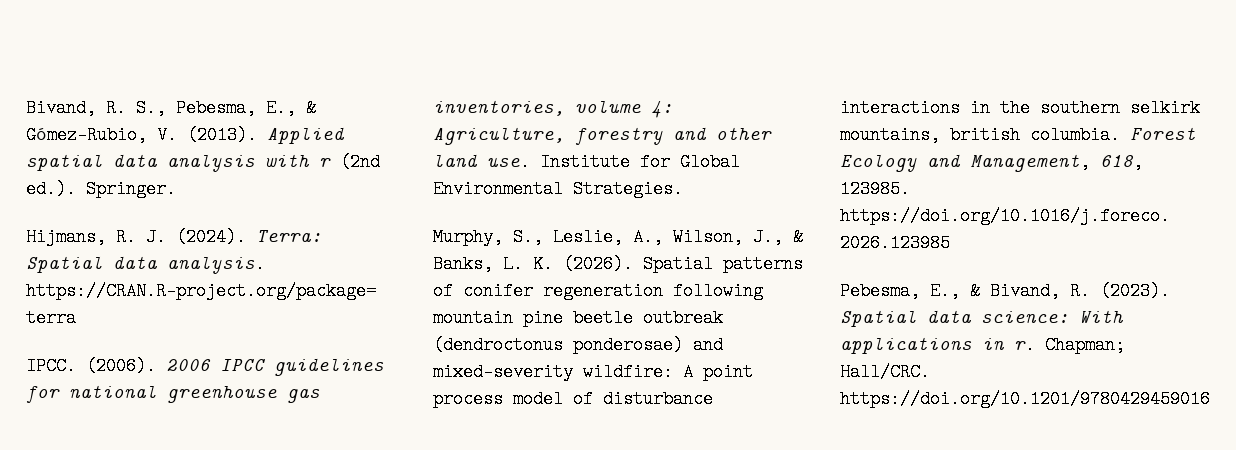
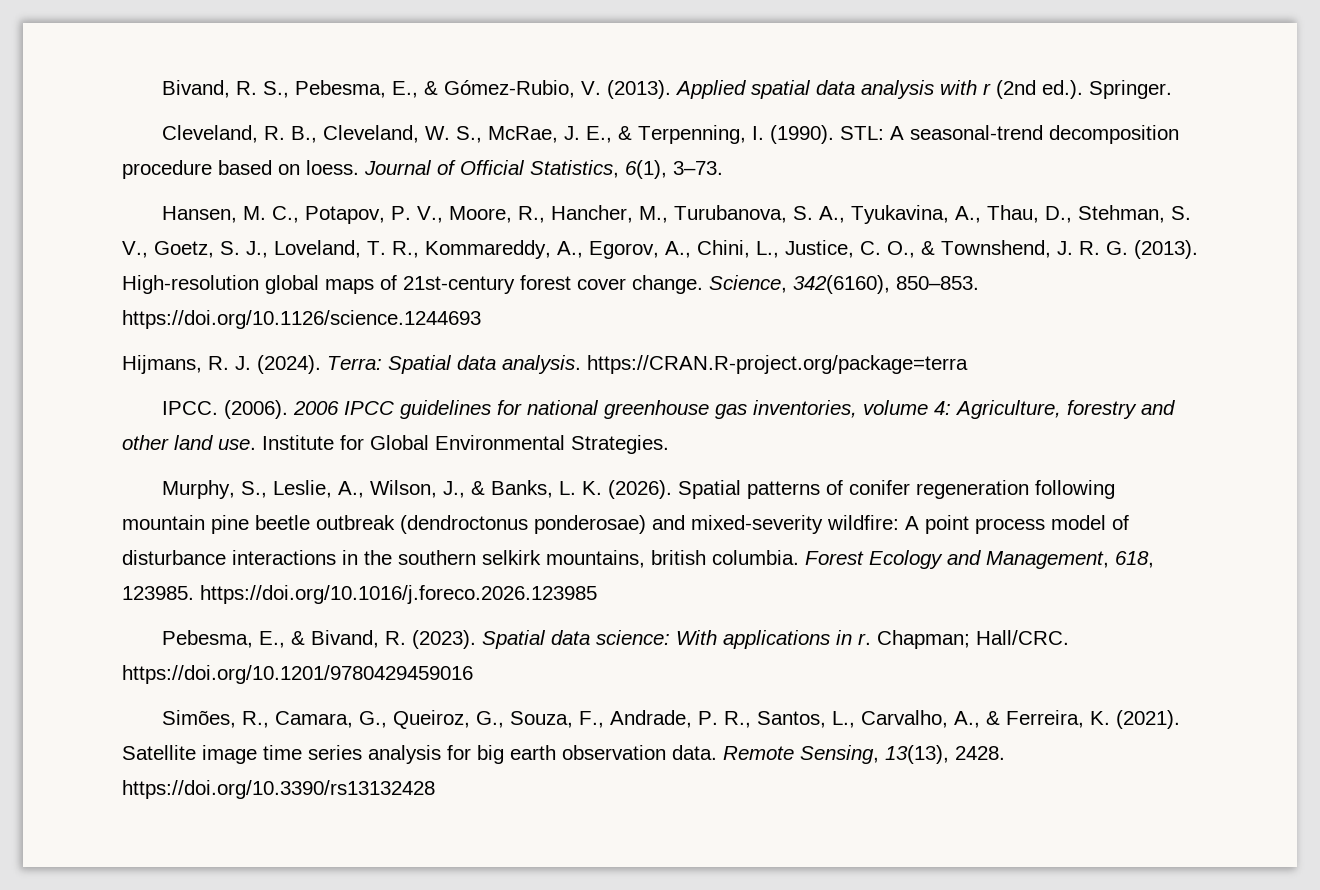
(176, 189) none -> [162,125,1180,144] [122,160,723,179] [162,205,1192,224] [122,240,1198,259] [122,275,979,294] [122,310,481,329] // Cleveland, R. B., Cleveland, W. S., McRae, J. E., & Terpenning, I. (1990). STL: A seasonal-trend decomposition procedure based on loess. Journal of Official Statistics, 6(1), 3–73. // Hansen, M. C., Potapov, P. V., Moore, R., Hancher, M., Turubanova, S. A., Tyukavina, A., Thau, D., Stehman, S. V., Goetz, S. J., Loveland, T. R., Kommareddy, A., Egorov, A., Chini, L., Justice, C. O., & Townshend, J. R. G. (2013). High-resolution global maps of 21st-century forest cover change. Science, 342(6160), 850–853. https://doi.org/10.1126/science.1244693
(1210, 399) none -> [162,710,1181,729] [122,745,1005,764] [122,780,435,799] // Simões, R., Camara, G., Queiroz, G., Souza, F., Andrade, P. R., Santos, L., Carvalho, A., & Ferreira, K. (2021). Satellite image time series analysis for big earth observation data. Remote Sensing, 13(13), 2428. https://doi.org/10.3390/rs13132428

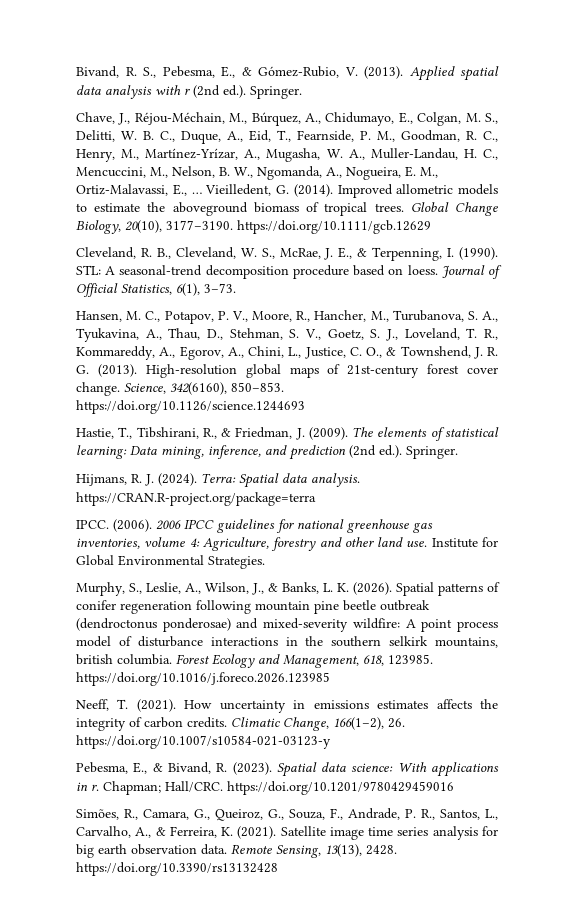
(1173, 89) none -> [76,112,498,126] [76,130,498,144] [76,148,498,162] [76,166,438,180] [76,184,498,198] [76,202,499,216] [76,220,431,234] // Chave, J., Réjou-Méchain, M., Búrquez, A., Chidumayo, E., Colgan, M. S., Delitti, W. B. C., Duque, A., Eid, T., Fearnside, P. M., Goodman, R. C., Henry, M., Martínez-Yrízar, A., Mugasha, W. A., Muller-Landau, H. C., Mencuccini, M., Nelson, B. W., Ngomanda, A., Nogueira, E. M., Ortiz-Malavassi, E., … Vieilledent, G. (2014). Improved allometric models to estimate the aboveground biomass of tropical trees. Global Change Biology, 20(10), 3177–3190. https://doi.org/10.1111/gcb.12629
(481, 319) none -> [76,427,499,441] [76,445,458,460] // Hastie, T., Tibshirani, R., & Friedman, J. (2009). The elements of statistical learning: Data mining, inference, and prediction (2nd ed.). Springer.
(597, 594) none -> [76,699,499,713] [76,717,405,731] [76,735,331,749] // Neeff, T. (2021). How uncertainty in emissions estimates affects the integrity of carbon credits. Climatic Change, 166(1–2), 26. https://doi.org/10.1007/s10584-021-03123-y

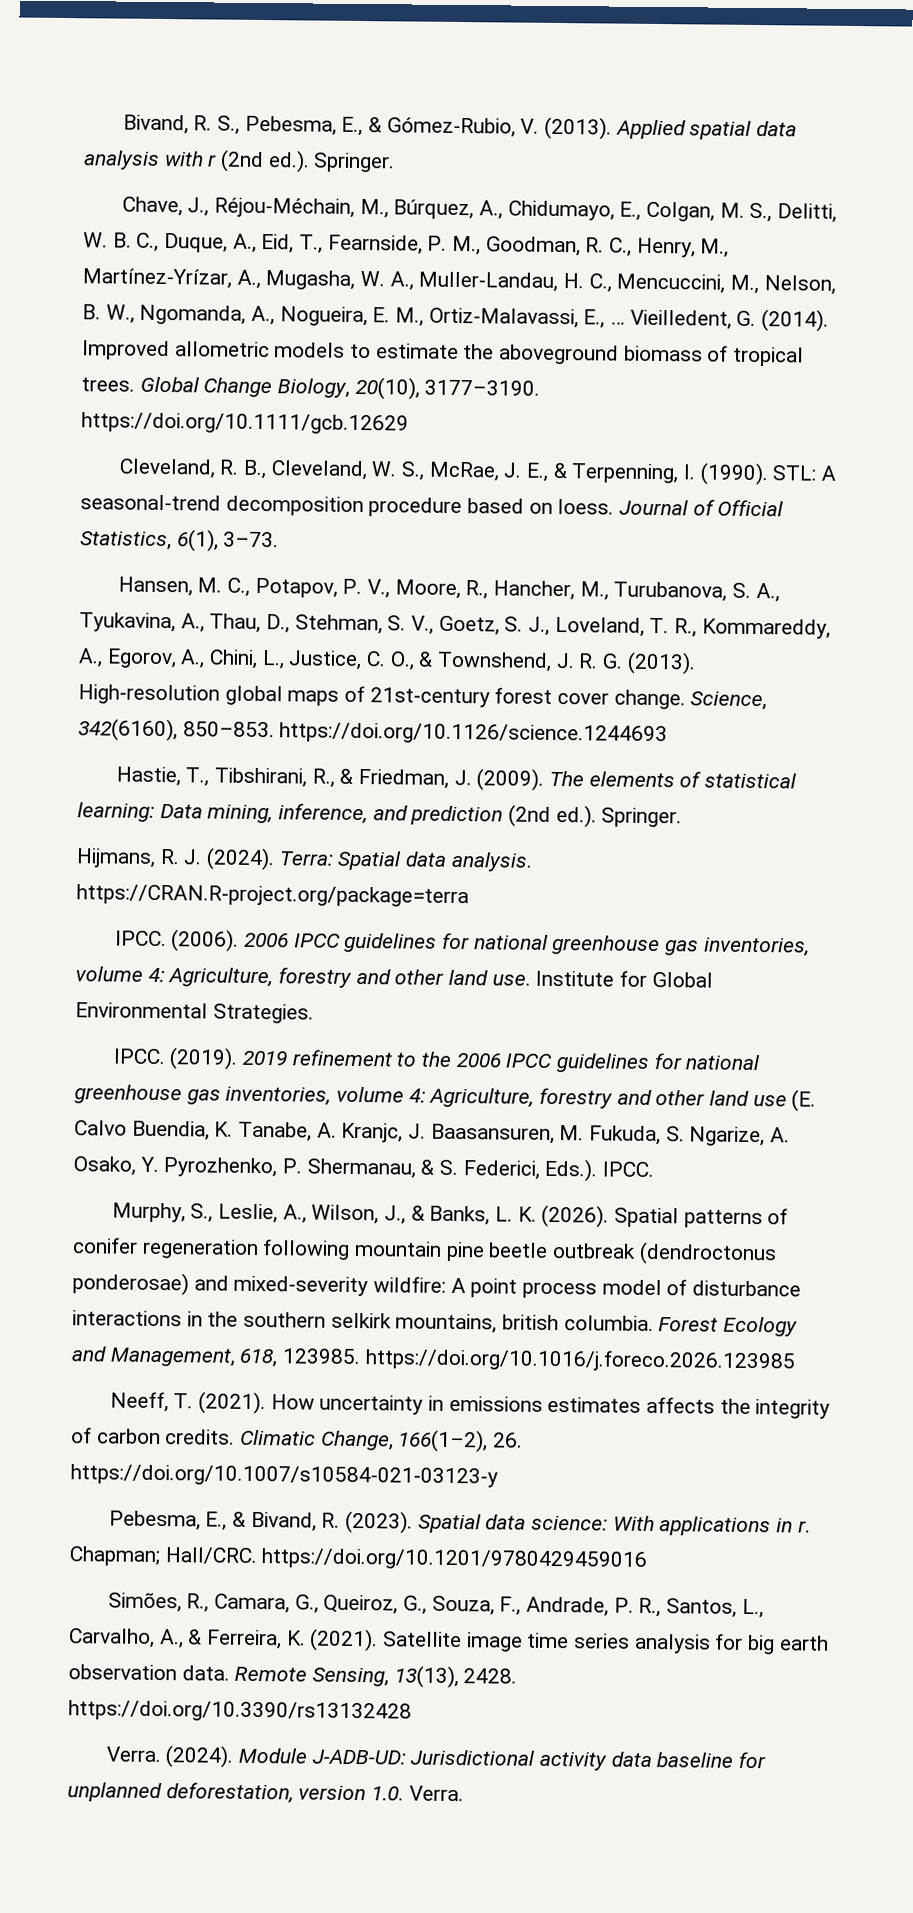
(265, 562) none -> [112,1047,762,1073] [74,1084,817,1112] [74,1120,791,1147] [73,1156,655,1182] // IPCC. (2019). 2019 refinement to the 2006 IPCC guidelines for national greenhouse gas inventories, volume 4: Agriculture, forestry and other land use (E. Calvo Buendia, K. Tanabe, A. Kranjc, J. Baasansuren, M. Fukuda, S. Ngarize, A. Osako, Y. Pyrozhenko, P. Shermanau, & S. Federici, Eds.). IPCC.
(278, 869) none -> [105,1745,767,1771] [67,1782,464,1804] // Verra. (2024). Module J-ADB-UD: Jurisdictional activity data baseline for unplanned deforestation, version 1.0. Verra.

